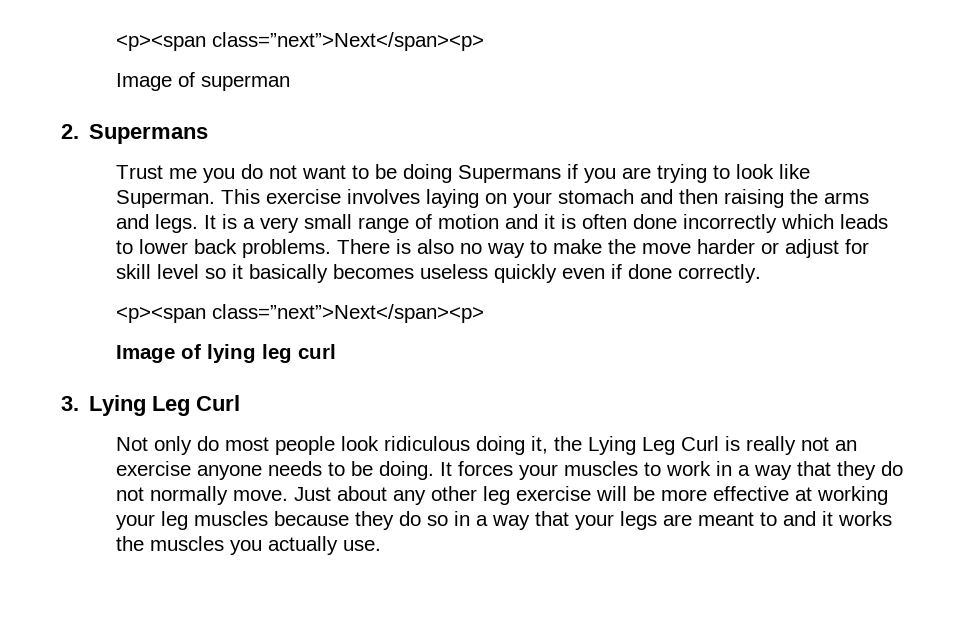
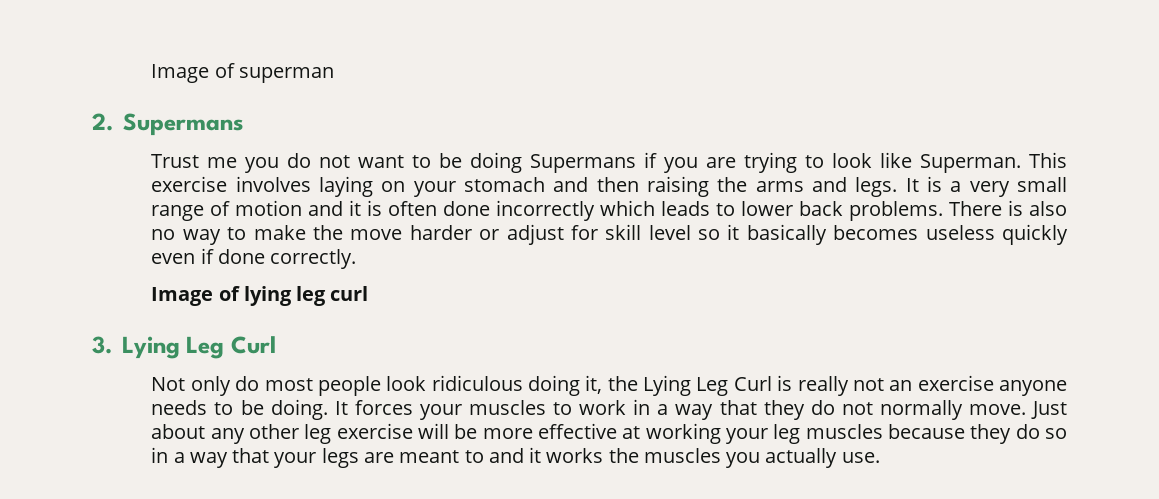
[116,32,485,51] <p><span class=”next”>Next</span><p> // -> (151, 73) none
[116,304,485,323] // <p><span class=”next”>Next</span><p> -> (357, 259) none

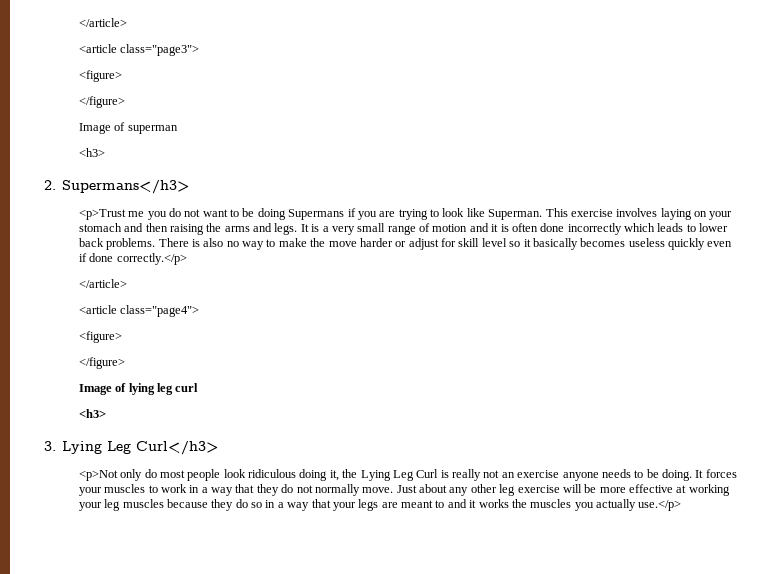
(151, 73) none -> [78,18,127,27] [78,44,200,56] [78,70,122,82] [78,96,125,108] </article> // <article class="page3"> // <figure> // </figure> //
(334, 75) none -> [78,148,105,157] // <h3>
[122,113,244,136] [151,154,200,168] Supermans // Trust -> [62,180,191,194] [78,209,126,220] Supermans</h3> // <p>Trust
[270,249,357,269] correctly. -> [116,253,187,265] [78,279,127,288] [78,305,200,317] [78,331,122,343] [78,357,125,369] correctly.</p> // </article> // <article class="page4"> // <figure> // </figure>
(369, 293) none -> [78,409,106,418] // <h3>
[230,336,276,354] [151,377,186,391] Curl // Not -> [136,441,220,455] [78,470,118,481] Curl</h3> // <p>Not
[841,452,880,463] use. -> [638,500,682,511] use.</p>

